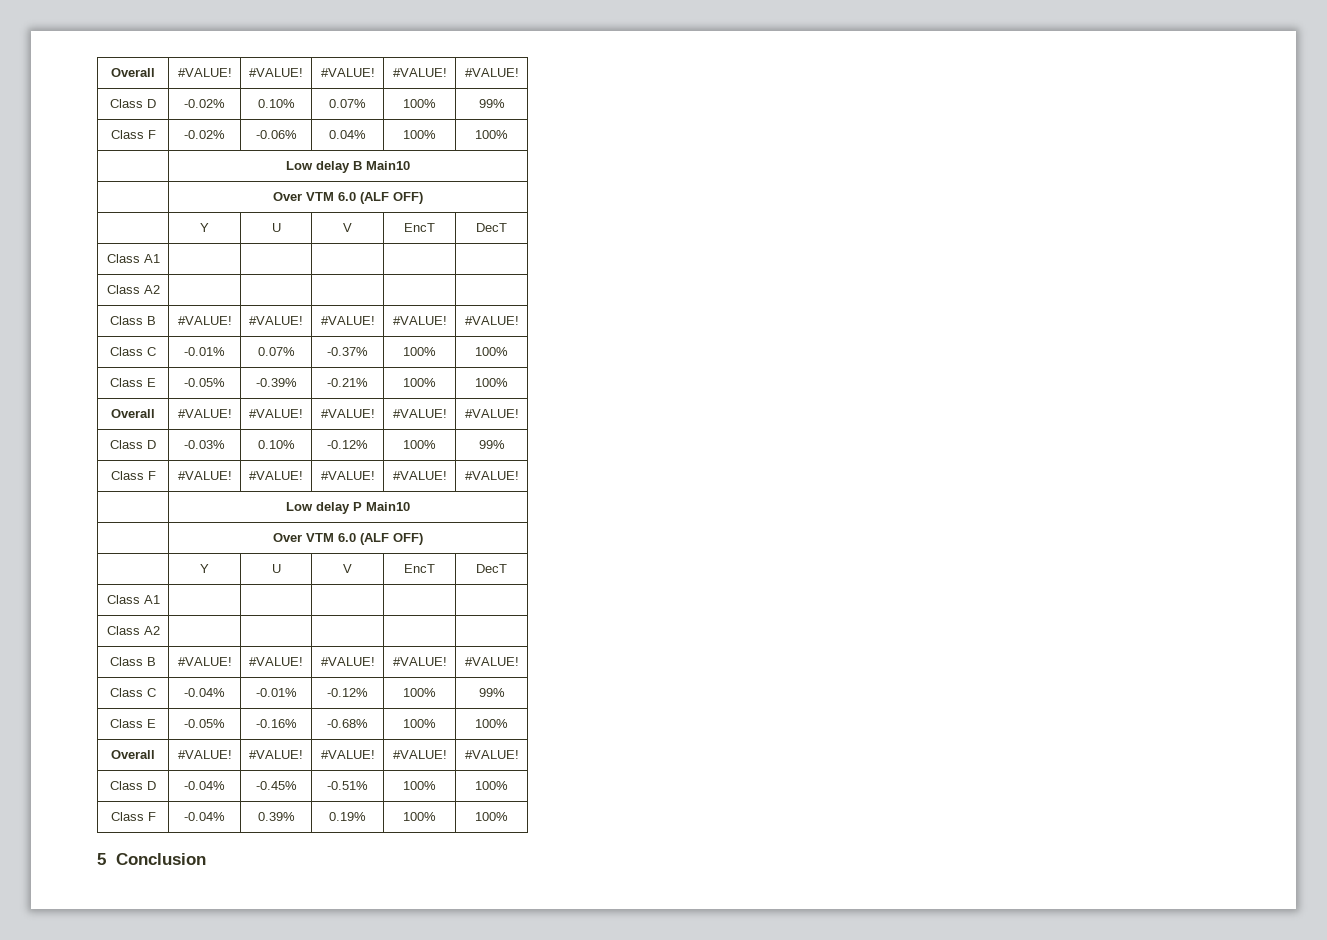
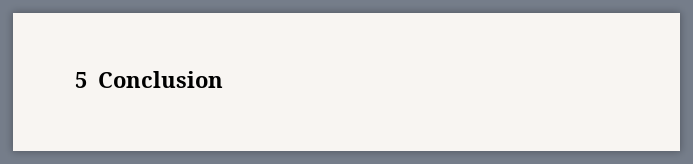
[111,68,155,77] [177,68,232,77] [249,68,303,77] [320,68,375,77] [392,68,447,77] [464,68,519,77] [110,99,156,108] [184,99,225,108] [257,99,295,108] [329,99,366,108] [403,99,436,108] [478,99,505,108] [110,130,156,139] [184,130,225,139] [255,130,297,139] [329,130,366,139] [403,130,436,139] [475,130,508,139] [286,161,410,173] [273,192,423,204] [200,223,209,232] [271,223,281,232] [343,223,352,232] [404,223,435,232] [476,223,507,232] [106,254,160,263] [106,285,160,294] [110,316,156,325] [177,316,232,325] [249,316,303,325] [320,316,375,325] [392,316,447,325] [464,316,519,325] [110,347,156,356] [184,347,225,356] [257,347,295,356] [327,347,368,356] [403,347,436,356] [475,347,508,356] [110,378,156,387] [184,378,225,387] [255,378,297,387] [327,378,368,387] [403,378,436,387] [475,378,508,387] [111,409,155,418] [177,409,232,418] [249,409,303,418] [320,409,375,418] [392,409,447,418] [464,409,519,418] [110,440,156,449] [184,440,225,449] [257,440,295,449] [327,440,368,449] [403,440,436,449] [478,440,505,449] [110,471,156,480] [177,471,232,480] [249,471,303,480] [320,471,375,480] [392,471,447,480] [464,471,519,480] [286,502,410,514] [273,533,423,545] [200,564,209,573] [271,564,281,573] [343,564,352,573] [404,564,435,573] [476,564,507,573] [106,595,160,604] [106,626,160,635] [110,657,156,666] [177,657,232,666] [249,657,303,666] [320,657,375,666] [392,657,447,666] [464,657,519,666] [110,688,156,697] [184,688,225,697] [255,688,297,697] [327,688,368,697] [403,688,436,697] [478,688,505,697] [110,719,156,728] [184,719,225,728] [255,719,297,728] [327,719,368,728] [403,719,436,728] [475,719,508,728] [111,750,155,759] [177,750,232,759] [249,750,303,759] [320,750,375,759] [392,750,447,759] [464,750,519,759] [110,781,156,790] [184,781,225,790] [255,781,297,790] [327,781,368,790] [403,781,436,790] [475,781,508,790] [110,812,156,821] [184,812,225,821] [257,812,295,821] [329,812,366,821] [403,812,436,821] [475,812,508,821] Overall | #VALUE! | #VALUE! | #VALUE! | #VALUE! | #VALUE! // Class D | -0.02% | 0.10% | 0.07% | 100% | 99% // Class F | -0.02% | -0.06% | 0.04% | 100% | 100% // | Low delay B Main10 // | Over VTM 6.0 (ALF OFF) // | Y | U | V | EncT | DecT // Class A1 | | | | | // Class A2 | | | | | // Class B | #VALUE! | #VALUE! | #VALUE! | #VALUE! | #VALUE! // Class C | -0.01% | 0.07% | -0.37% | 100% | 100% // Class E | -0.05% | -0.39% | -0.21% | 100% | 100% // Overall | #VALUE! | #VALUE! | #VALUE! | #VALUE! | #VALUE! // Class D | -0.03% | 0.10% | -0.12% | 100% | 99% // Class F | #VALUE! | #VALUE! | #VALUE! | #VALUE! | #VALUE! // | Low delay P Main10 // | Over VTM 6.0 (ALF OFF) // | Y | U | V | EncT | DecT // Class A1 | | | | | // Class A2 | | | | | // Class B | #VALUE! | #VALUE! | #VALUE! | #VALUE! | #VALUE! // Class C | -0.04% | -0.01% | -0.12% | 100% | 99% // Class E | -0.05% | -0.16% | -0.68% | 100% | 100% // Overall | #VALUE! | #VALUE! | #VALUE! | #VALUE! | #VALUE! // Class D | -0.04% | -0.45% | -0.51% | 100% | 100% // Class F | -0.04% | 0.39% | 0.19% | 100% | 100% // -> (75, 80) none

